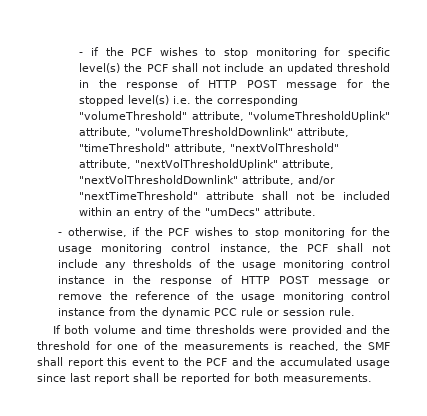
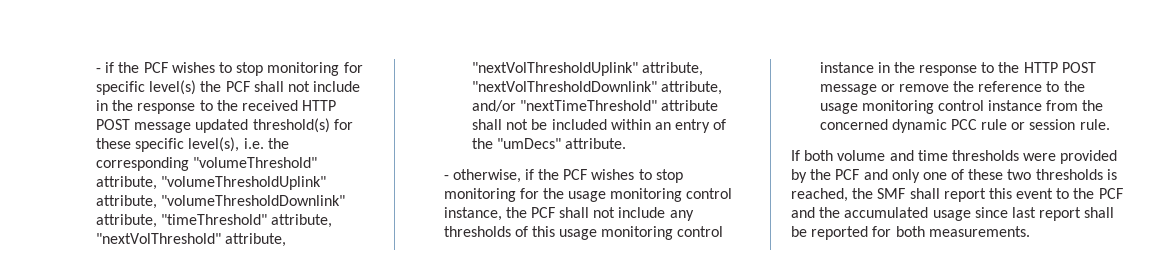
[268,63,390,74] [79,79,390,90] [79,95,170,106] an updated threshold in the response of HTTP POST message for the stopped level(s) -> [96,100,337,114] [96,118,353,133] [96,137,240,152] in the response to the received HTTP POST message updated threshold(s) for these specific level(s),
[217,259,236,268] the -> [531,226,555,237] this
[221,275,234,284] of -> [981,62,1020,73] to the
[197,291,210,300] of -> [1046,81,1060,92] to
(159, 311) none -> [819,119,888,130] concerned
[346,325,390,334] [37,341,269,350] and the threshold for one of the measurements -> [791,169,1103,183] by the PCF and only one of these two thresholds

